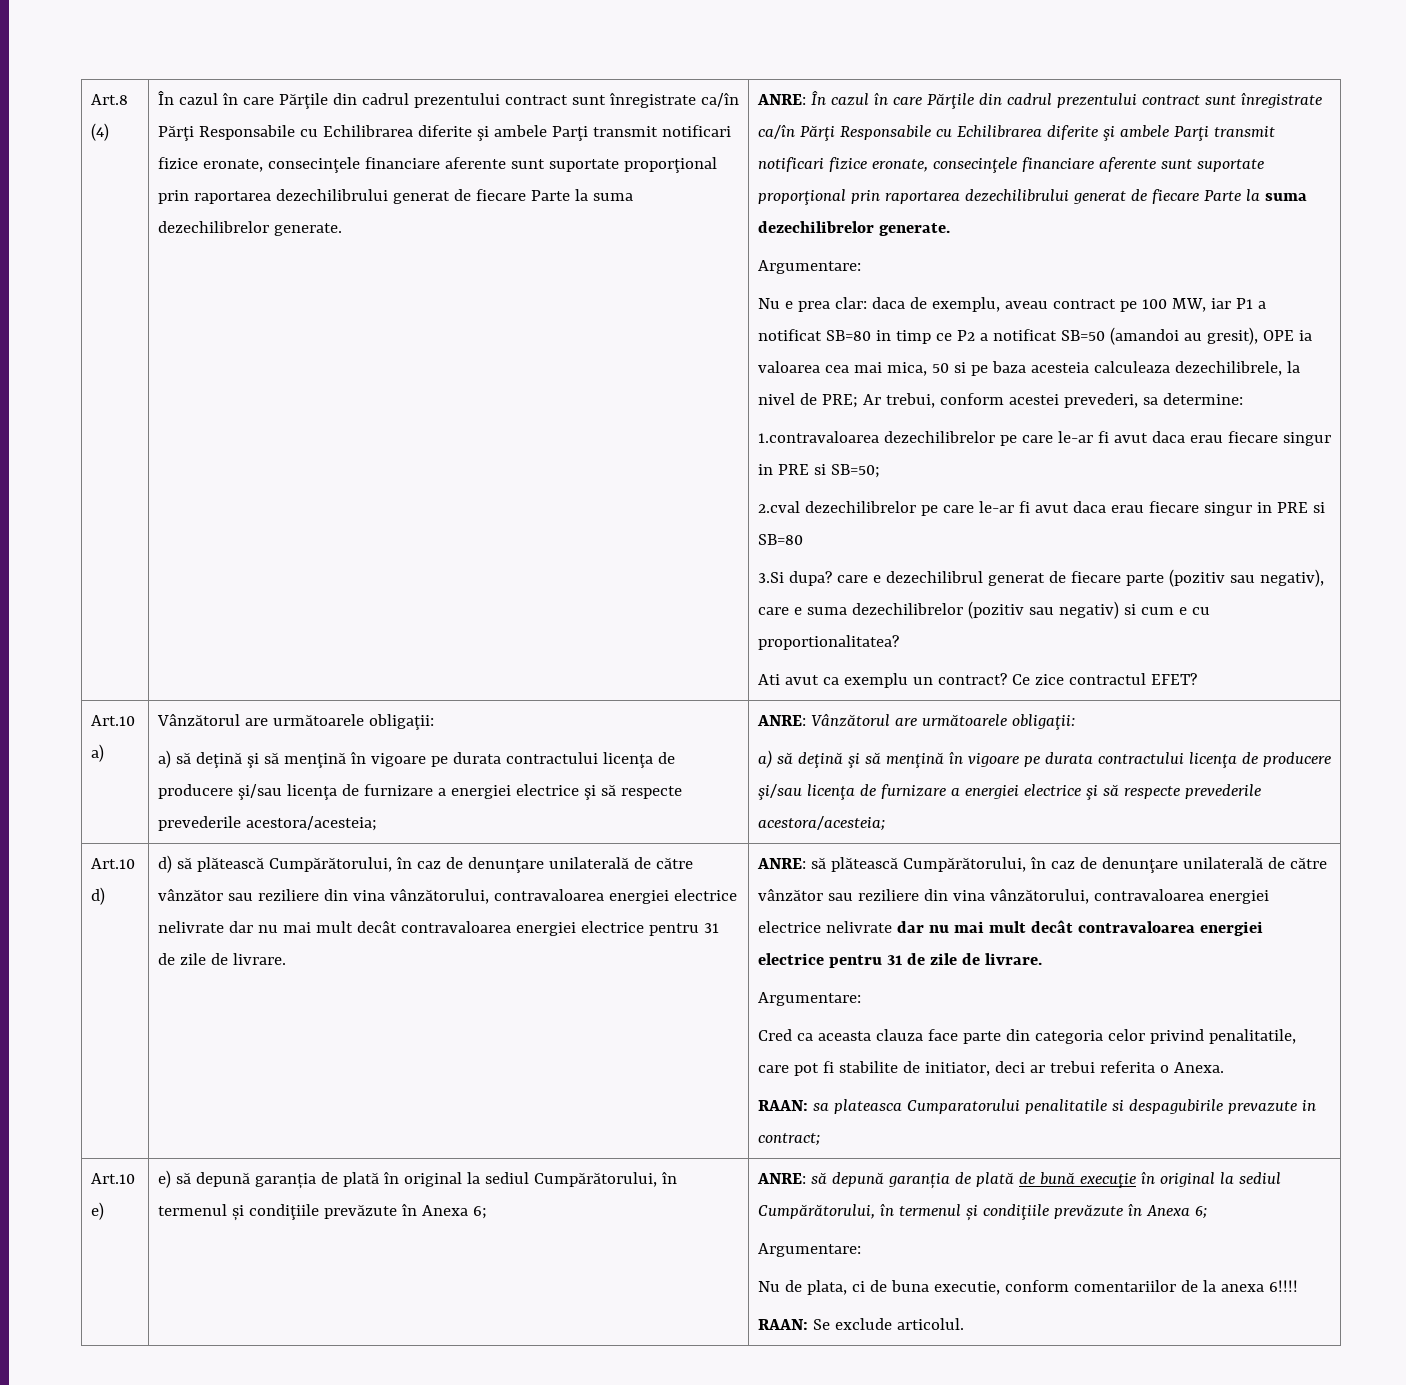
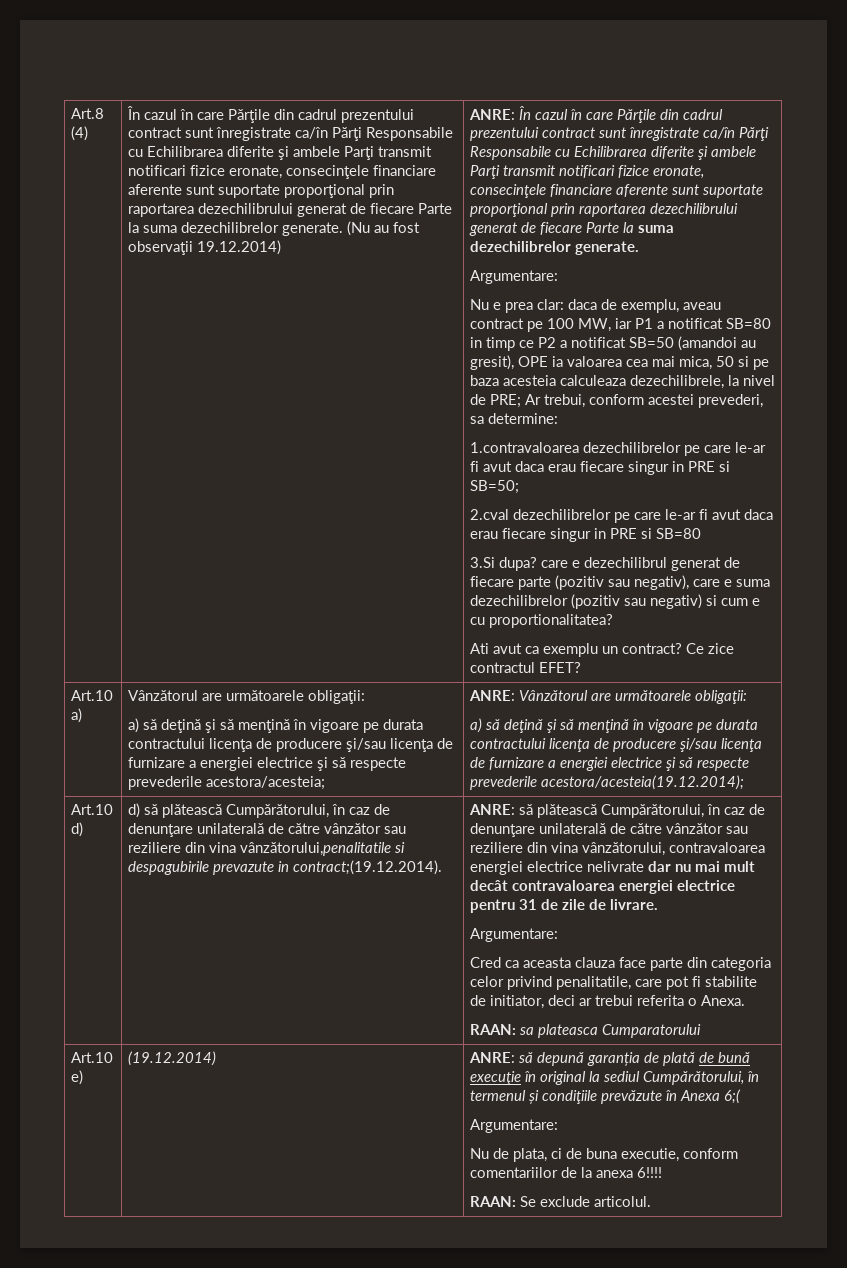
(342, 229) none -> [346,221,420,236] [127,240,281,255] (Nu au fost observaţii 19.12.2014)
[757,816,885,831] acestora/acesteia; -> [540,775,744,790] acestora/acesteia(19.12.2014);
[389,889,737,904] [157,921,719,936] [157,953,286,965] vânzătorului, contravaloarea energiei electrice nelivrate dar nu mai mult decât contravaloarea energiei electrice pentru 31 de zile de livrare. -> [239,842,405,856] [127,860,442,875] vânzătorului,penalitatile si despagubirile prevazute in contract;(19.12.2014).
[1024,1099,1316,1114] [757,1133,820,1146] [90,1173,135,1184] [90,1202,104,1220] [157,1170,677,1189] [157,1204,487,1221] penalitatile si despagubirile prevazute in contract; // Art.10 e) | e) să depună garanția de plată în original la sediul Cumpărătorului, în termenul și condiţiile prevăzute în Anexa 6; -> [70,1052,113,1063] [70,1070,83,1085] [127,1051,216,1066] // Art.10 e) | (19.12.2014)
[1194,1206,1207,1219] 6; -> [723,1089,741,1104] 6;(

